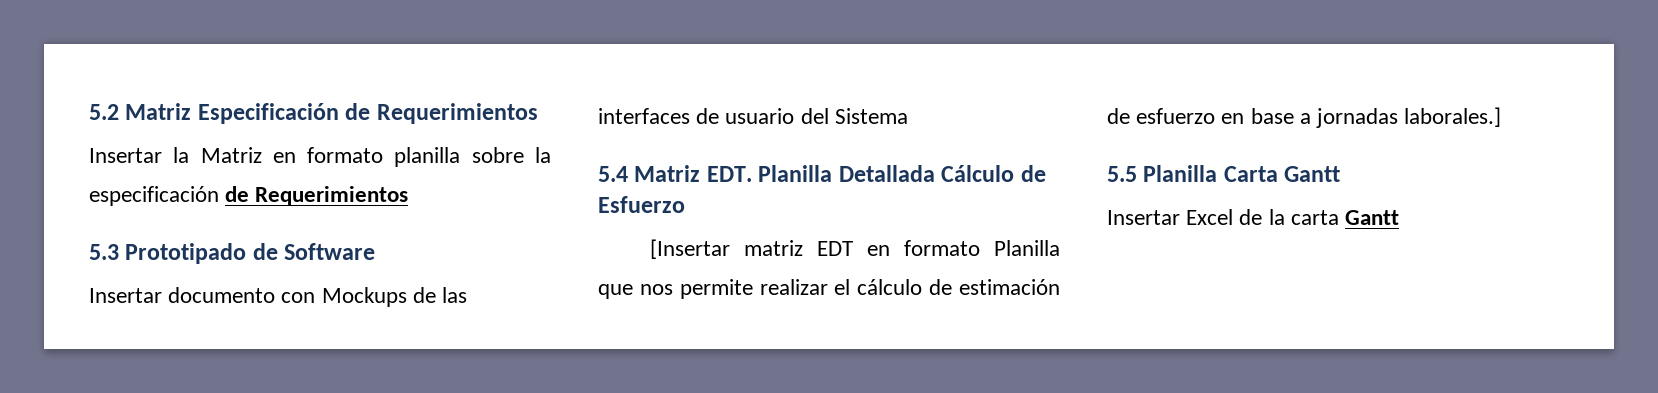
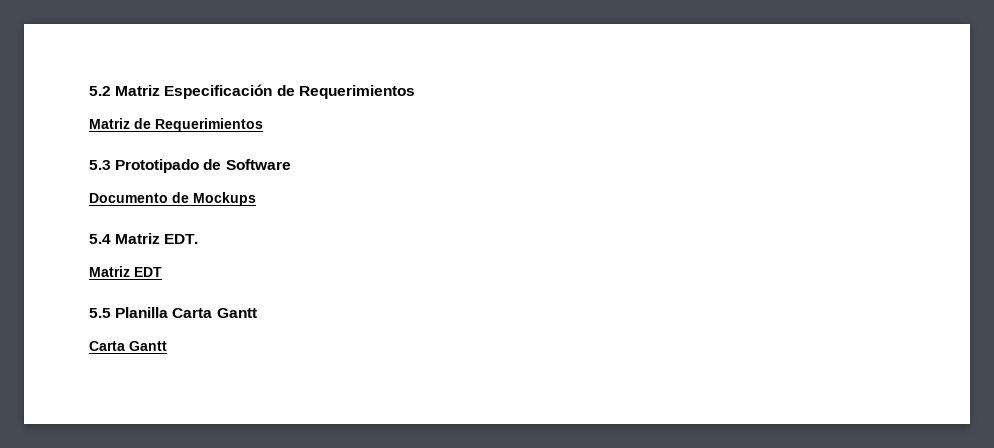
[89,147,551,167] [89,186,219,206] Insertar la Matriz en formato planilla sobre la especificación -> [89,118,130,129] Matriz
[89,287,468,307] [598,108,908,124] [598,165,1046,182] [598,196,685,213] [650,239,1060,259] [598,279,1060,299] [1107,107,1502,128] Insertar documento con Mockups de las interfaces de usuario del Sistema // 5.4 Matriz EDT. Planilla Detallada Cálculo de Esfuerzo // [Insertar matriz EDT en formato Planilla que nos permite realizar el cálculo de estimación de esfuerzo en base a jornadas laborales.] -> [89,192,256,206] [89,233,199,244] [89,266,162,277] Documento de Mockups // 5.4 Matriz EDT. // Matriz EDT
[1107,209,1339,225] Insertar Excel de la carta -> [89,341,125,351] Carta

